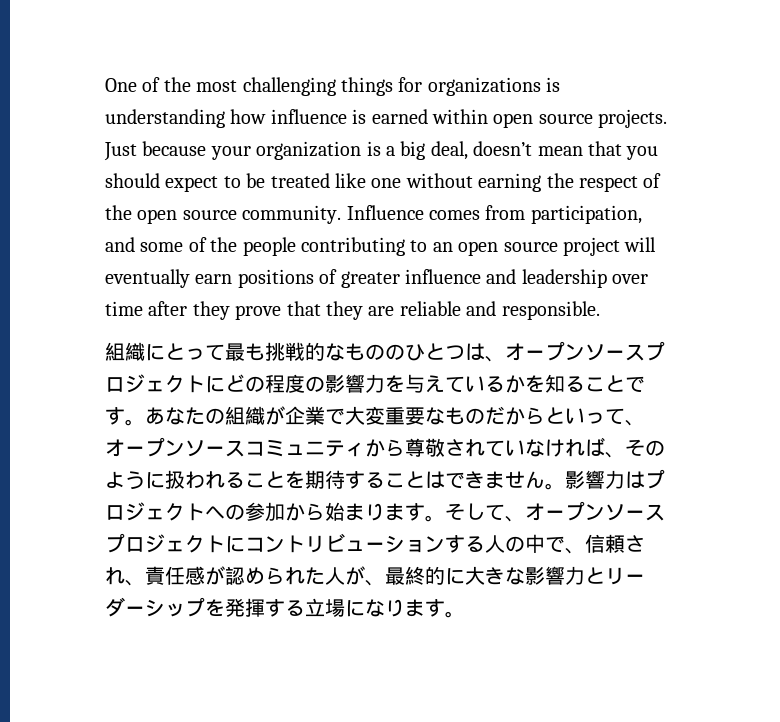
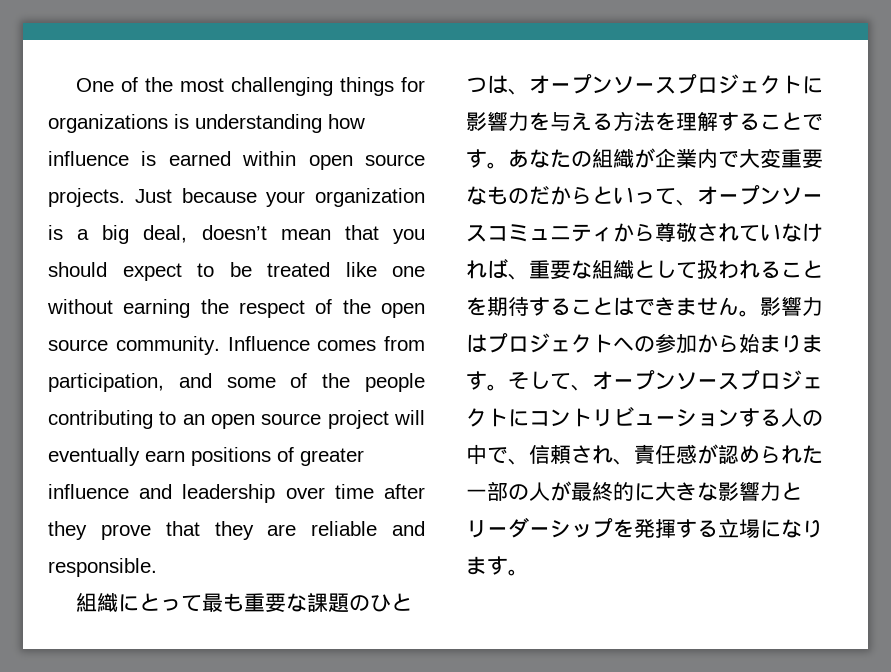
[265,342,385,361] 挑戦的なもの -> [244,593,350,613] 重要な課題
[225,374,325,393] どの程度の -> (823, 85) none
[445,374,565,393] ているかを知 -> [592,111,739,131] る方法を理解す
(325, 415) none -> [697,148,718,168] 内
[625,439,665,456] [105,471,165,490] そのように -> [529,260,697,279] 重要な組織として
[325,566,385,586] 人が、 -> [466,481,571,501] 一部の人が

